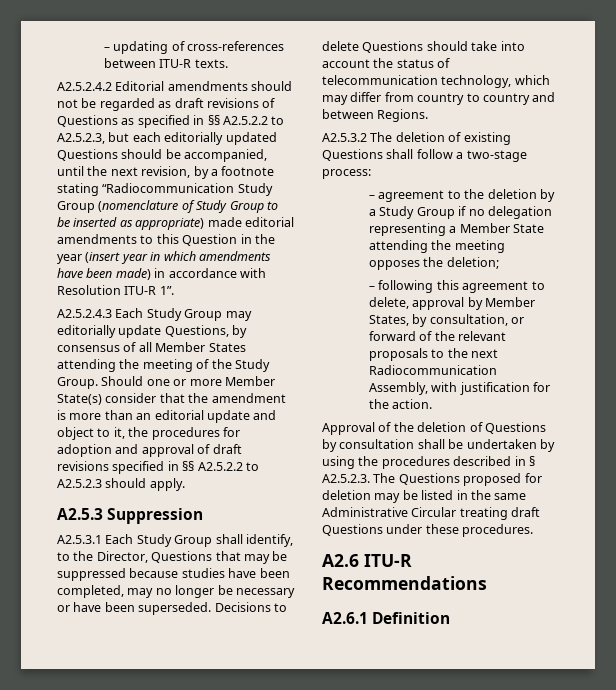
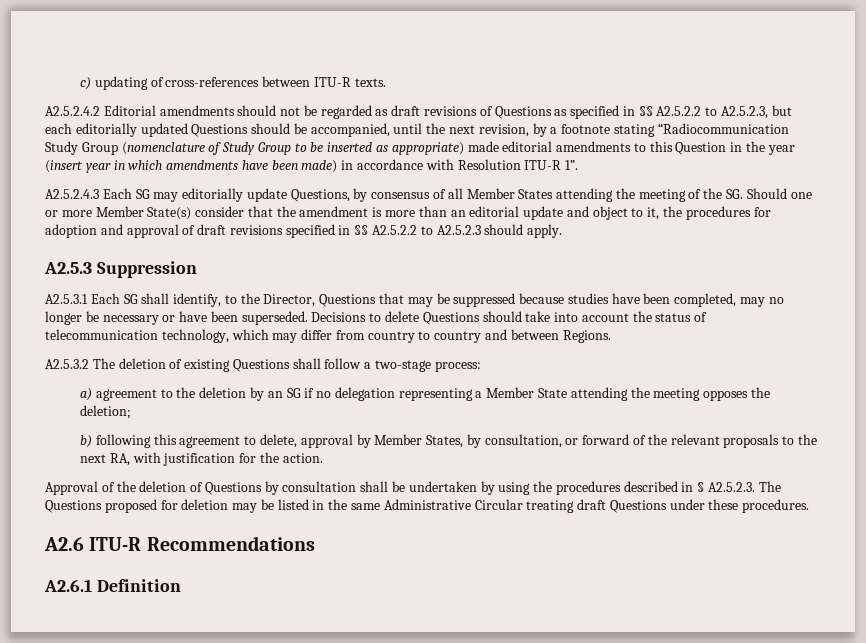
[104,47,111,51] – -> [80,77,92,90] c)
[146,308,223,321] Study Group -> [135,189,150,199] SG
[234,359,270,372] [57,377,98,389] Study Group. -> [726,189,744,199] SG.
[136,534,213,547] Study Group -> [123,294,138,304] SG
[369,195,376,199] – -> [80,388,93,401] a)
[369,206,455,219] a Study Group -> [267,388,301,398] an SG
[369,286,376,290] – -> [80,435,93,448] b)
[369,365,498,375] [369,382,429,395] Radiocommunication Assembly, -> [109,453,130,466] RA,

